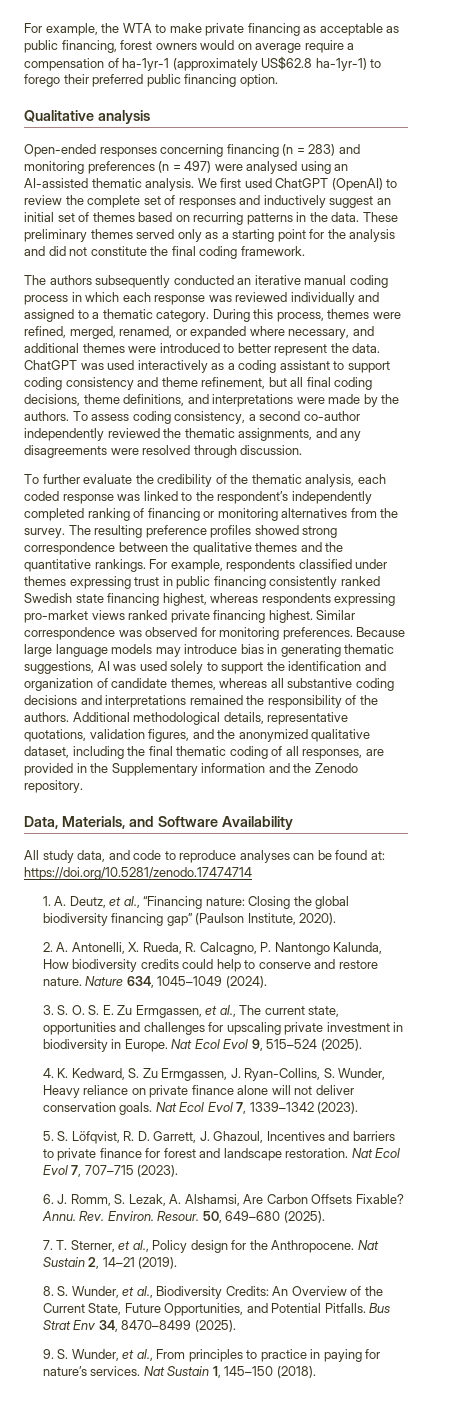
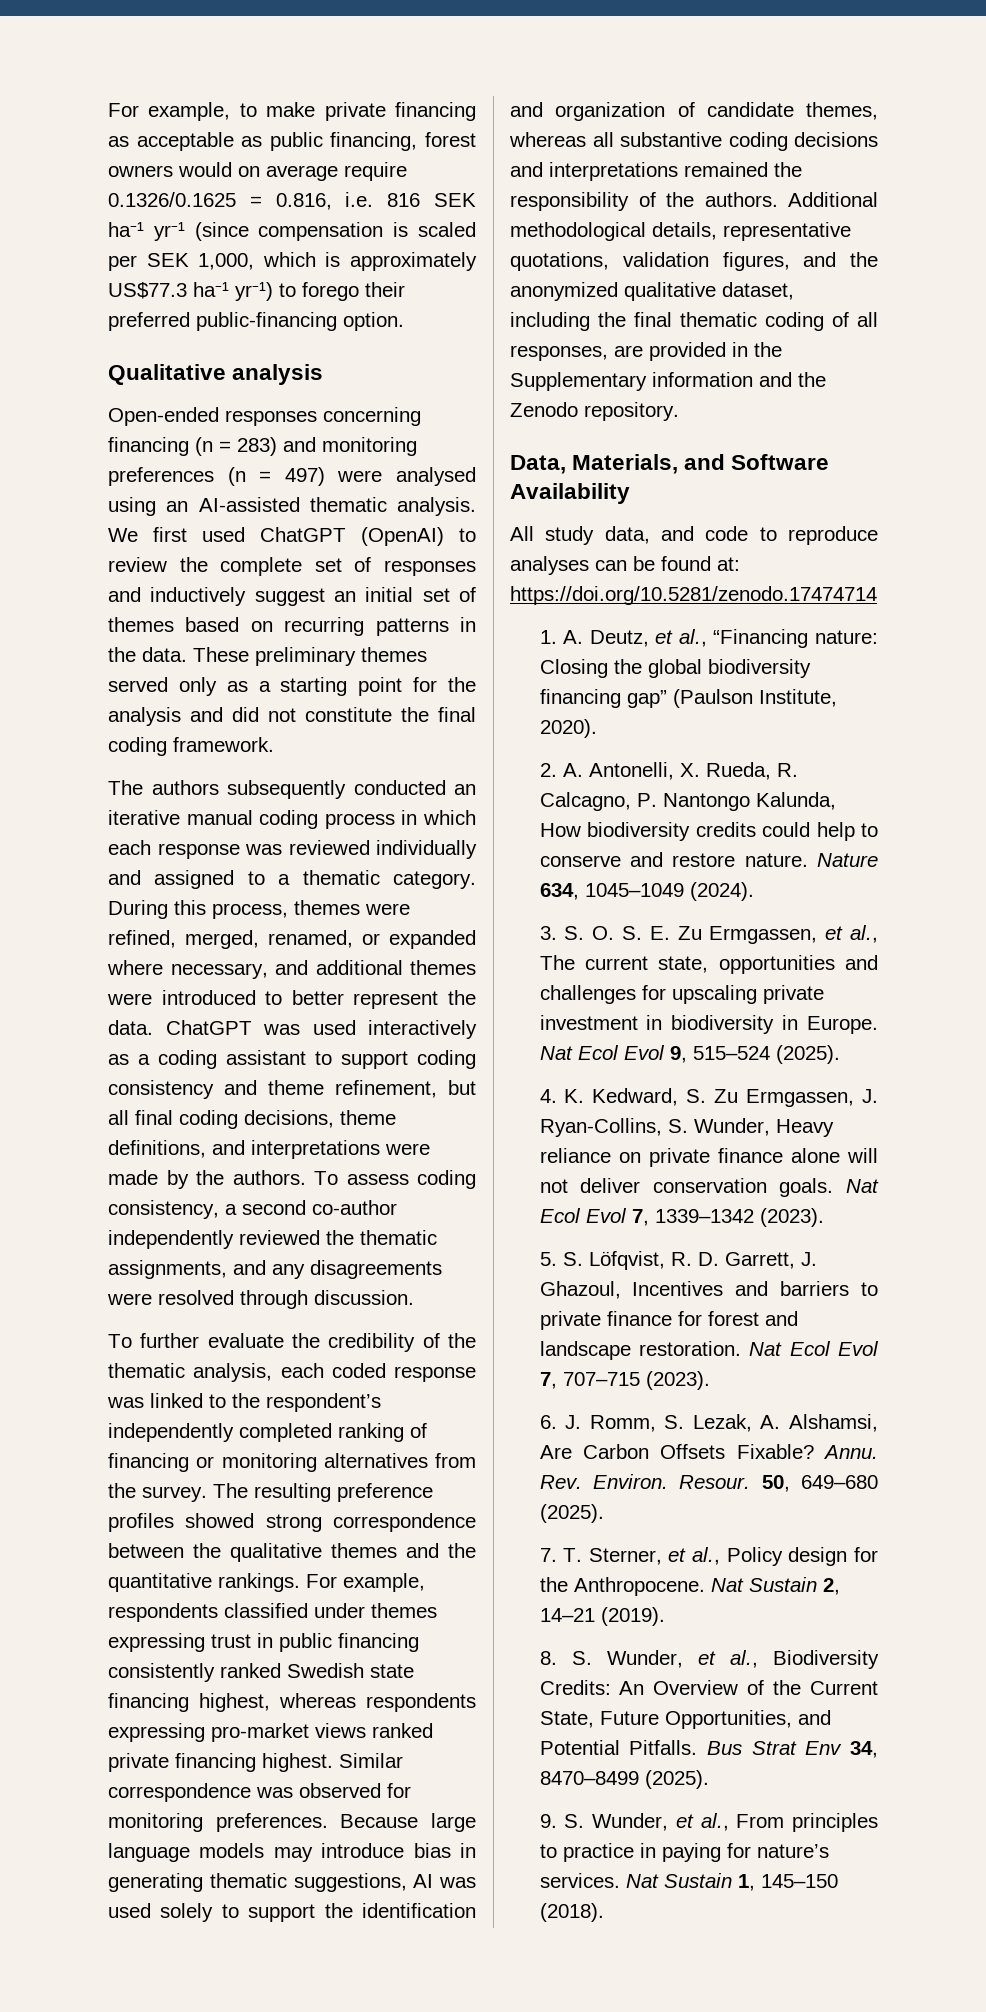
[24,23,152,36] For example, the WTA -> [108,102,231,121] For example,
[347,43,355,50] [24,56,367,71] a compensation of ha-1yr-1 (approximately US$62.8 ha-1yr-1) -> [108,192,477,210] [108,222,476,241] [108,252,477,271] [108,282,273,301] 0.1326/0.1625 = 0.816, i.e. 816 SEK ha⁻¹ yr⁻¹ (since compensation is scaled per SEK 1,000, which is approximately US$77.3 ha⁻¹ yr⁻¹)
[146,74,237,87] public financing -> [196,312,337,331] public-financing

